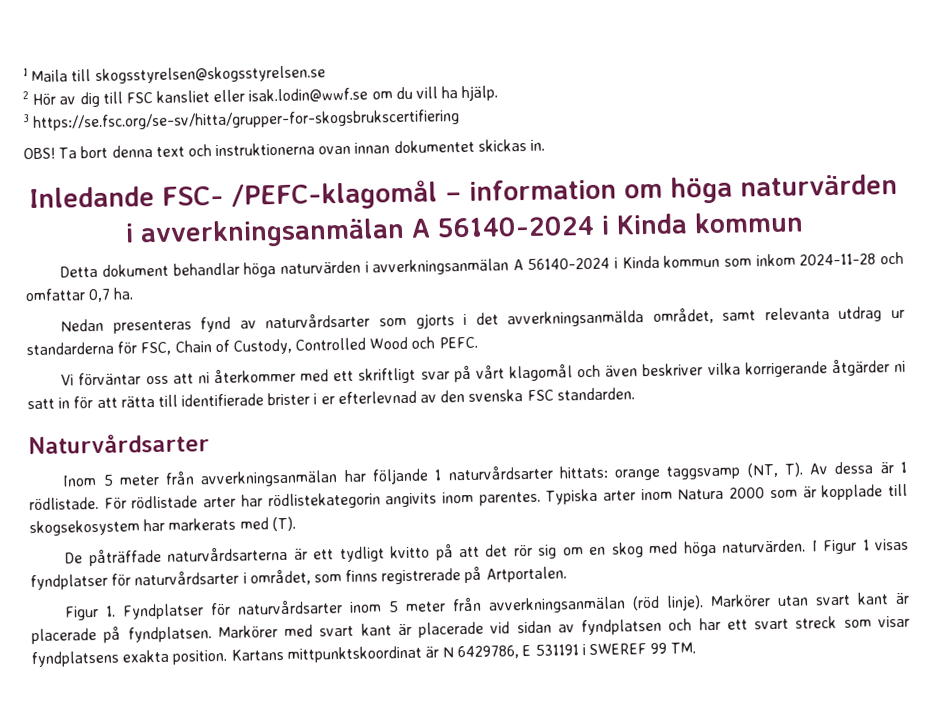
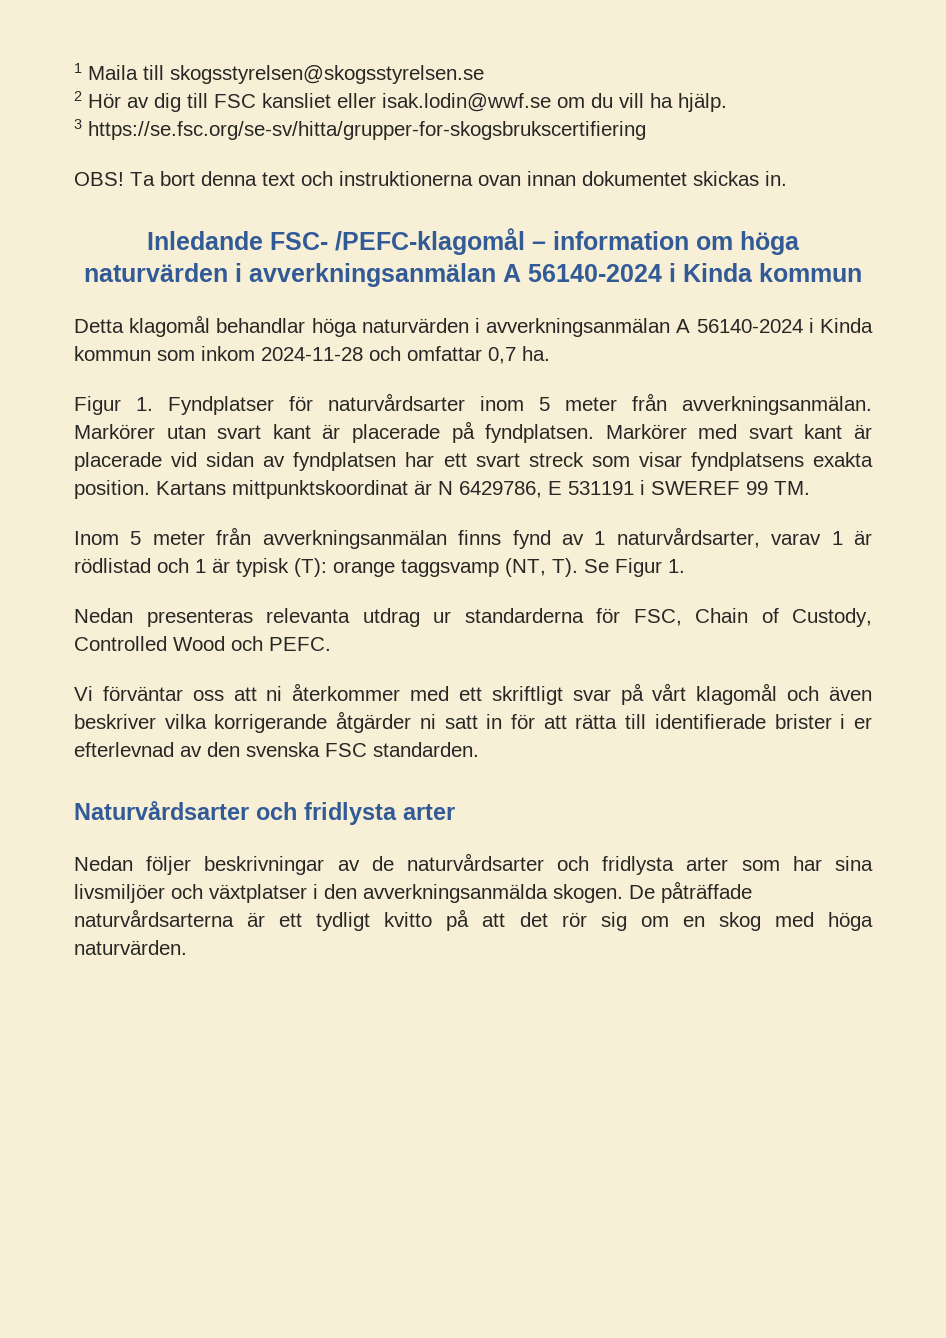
[101,263,169,277] dokument -> [129,315,211,337] klagomål
[60,306,757,334] Nedan presenteras fynd av naturvårdsarter som gjorts i det avverkningsanmälda området, samt -> [74,393,872,415] [74,421,873,443] [74,452,874,471] [74,480,810,499] [74,527,872,549] [74,558,685,577] [74,608,253,627] Figur 1. Fyndplatser för naturvårdsarter inom 5 meter från avverkningsanmälan. Markörer utan svart kant är placerade på fyndplatsen. Markörer med svart kant är placerade vid sidan av fyndplatsen har ett svart streck som visar fyndplatsens exakta position. Kartans mittpunktskoordinat är N 6429786, E 531191 i SWEREF 99 TM. // Inom 5 meter från avverkningsanmälan finns fynd av 1 naturvårdsarter, varav 1 är rödlistad och 1 är typisk (T): orange taggsvamp (NT, T). Se Figur 1. // Nedan presenteras
[62,461,908,488] [29,483,909,511] [29,516,296,537] // Inom 5 meter från avverkningsanmälan har följande 1 naturvårdsarter hittats: orange taggsvamp (NT, T). Av dessa är 1 rödlistade. För rödlistade arter har rödlistekategorin angivits inom parentes. Typiska arter inom Natura 2000 som är kopplade till skogsekosystem har markerats med (T). // -> [256,802,455,825] [74,853,873,875] [74,884,623,903] och fridlysta arter // Nedan följer beskrivningar av de naturvårdsarter och fridlysta arter som har sina livsmiljöer och växtplatser i den avverkningsanmälda skogen.
[811,538,909,555] [30,565,567,591] [65,592,910,621] [31,615,911,645] [31,642,697,668] I Figur 1 visas fyndplatser för naturvårdsarter i området, som finns registrerade på Artportalen. // Figur 1. Fyndplatser för naturvårdsarter inom 5 meter från avverkningsanmälan (röd linje). Markörer utan svart kant är placerade på fyndplatsen. Markörer med svart kant är placerade vid sidan av fyndplatsen och har ett svart streck som visar fyndplatsens exakta position. Kartans mittpunktskoordinat är N 6429786, E 531191 i SWEREF 99 TM. -> (187, 947) none

